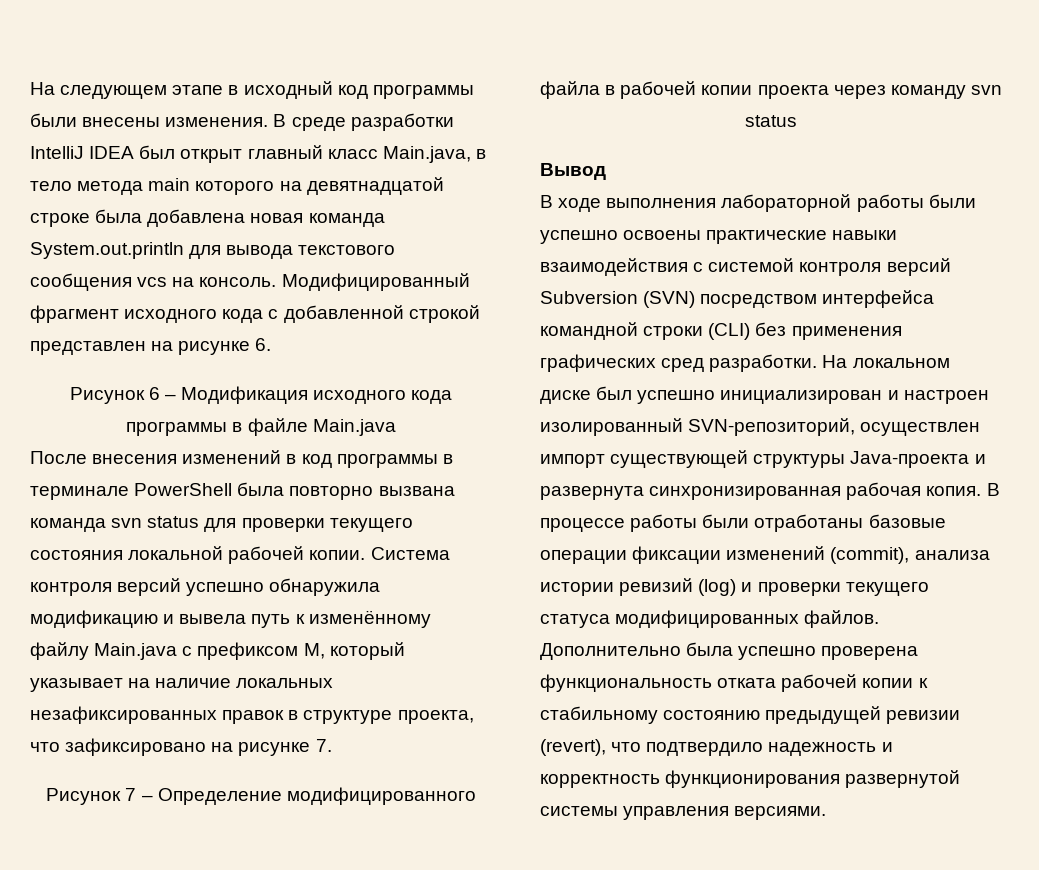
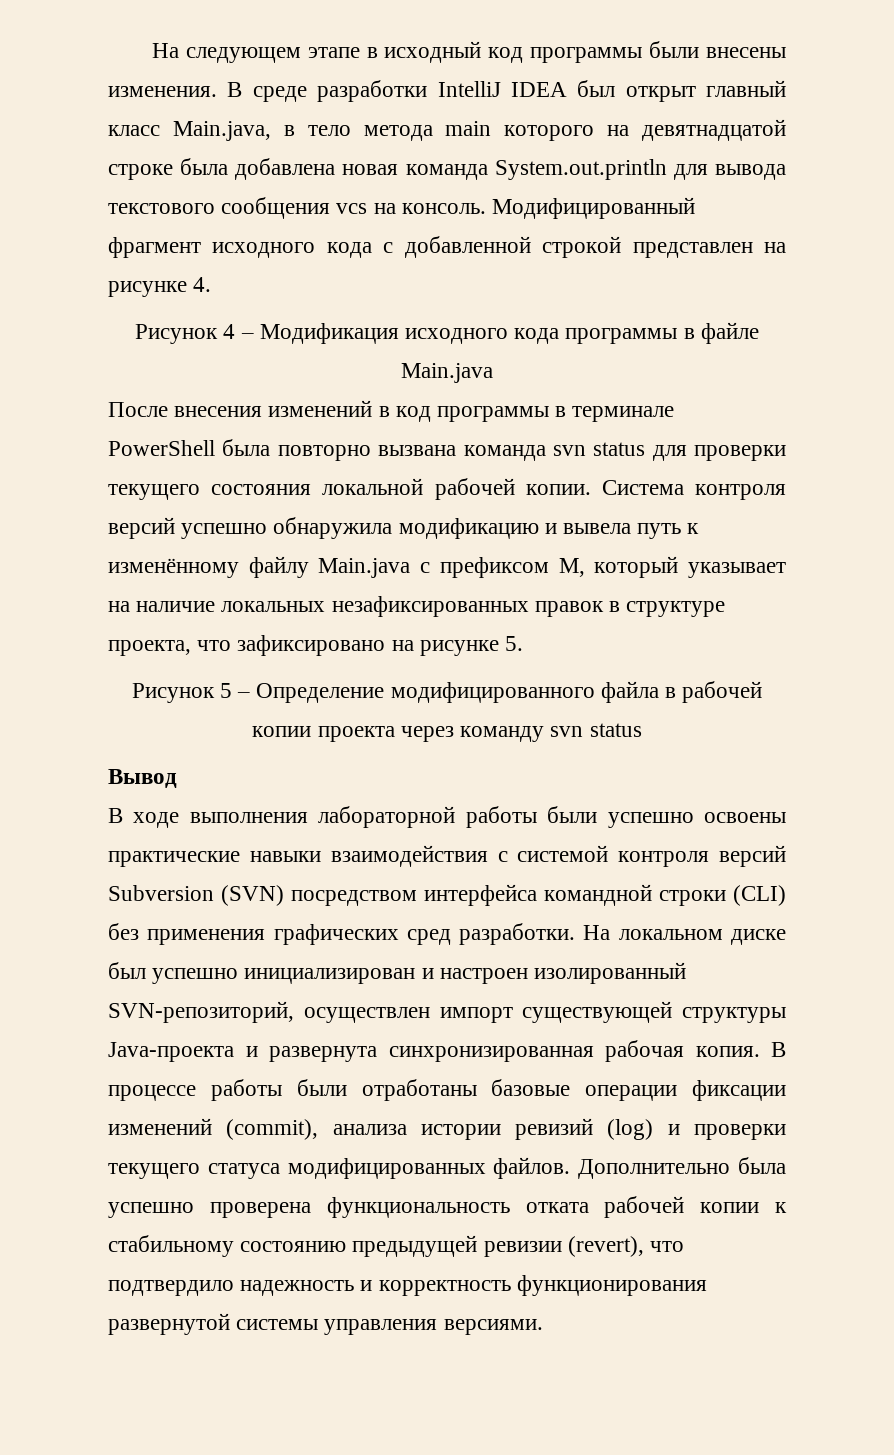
[255,338,272,351] [69,387,160,404] 6. // Рисунок 6 -> [193,277,212,292] [135,324,236,344] 4. // Рисунок 4
[315,739,332,752] [46,788,137,805] 7. // Рисунок 7 -> [505,636,524,651] [131,683,232,703] 5. // Рисунок 5

